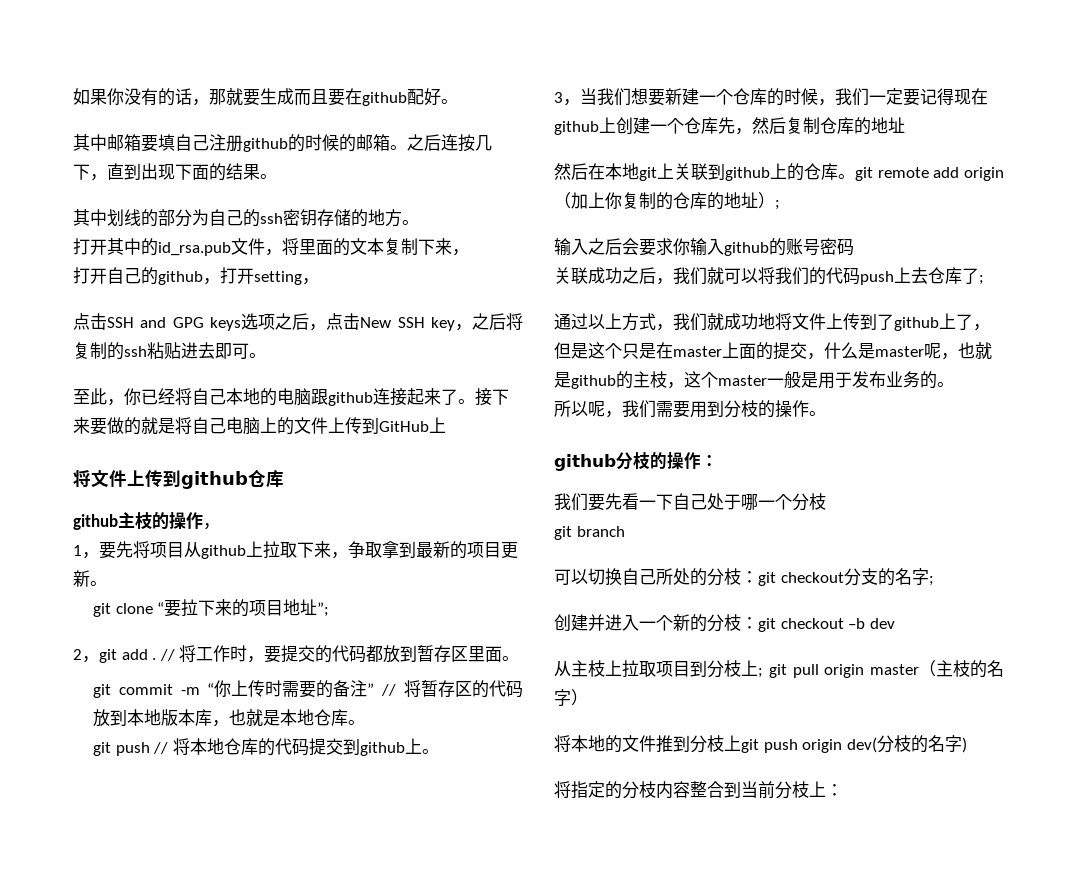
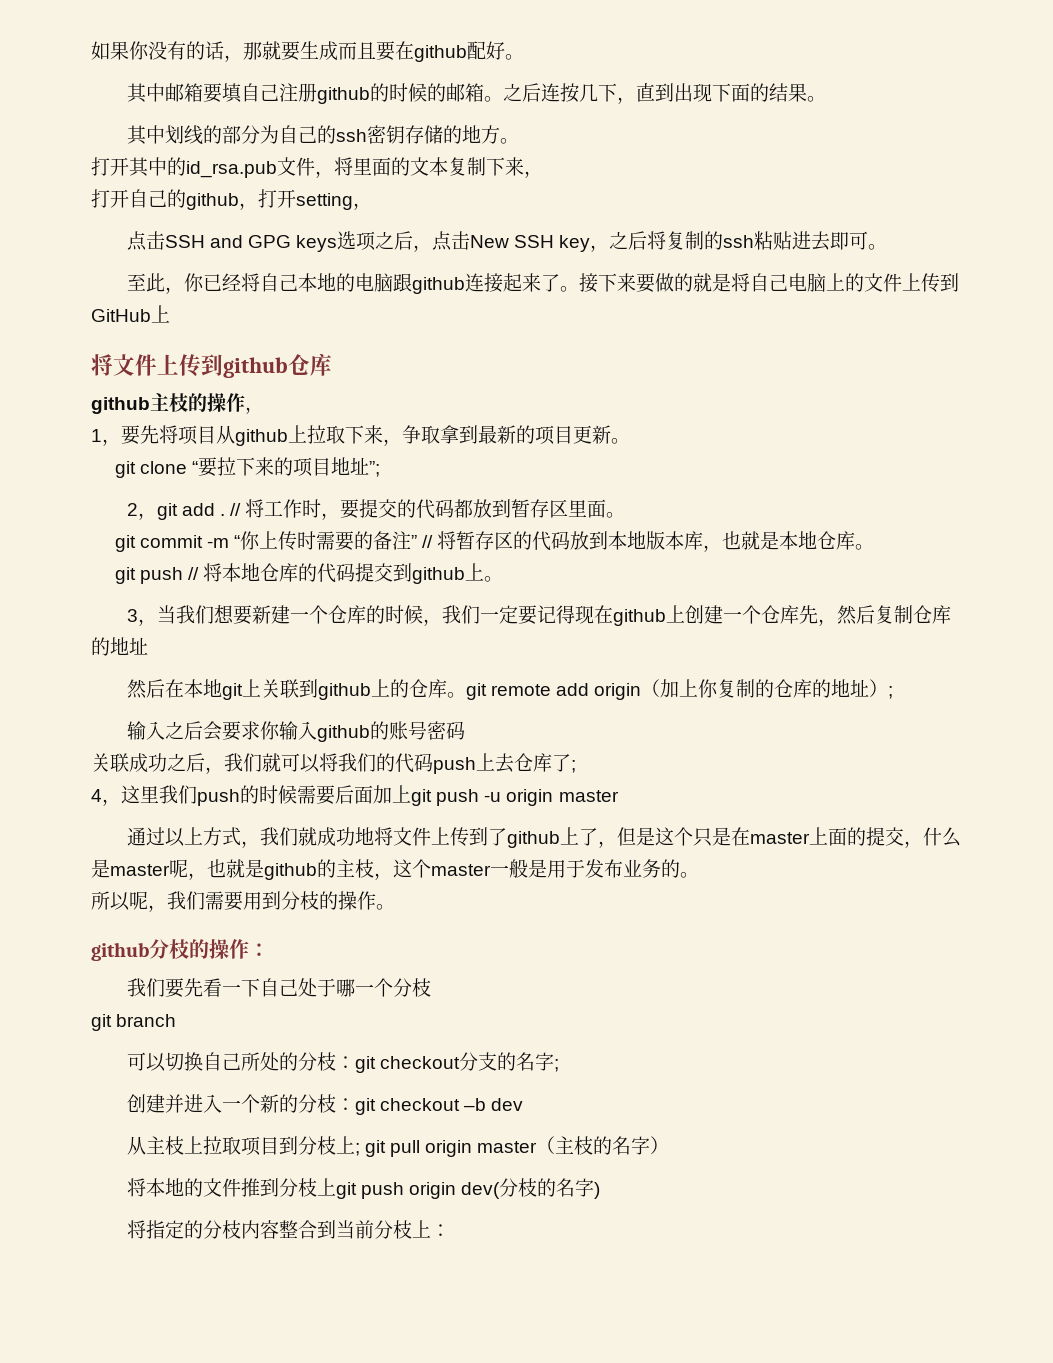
(984, 280) none -> [91,785,619,806] // 4，这里我们push的时候需要后面加上git push -u origin master

